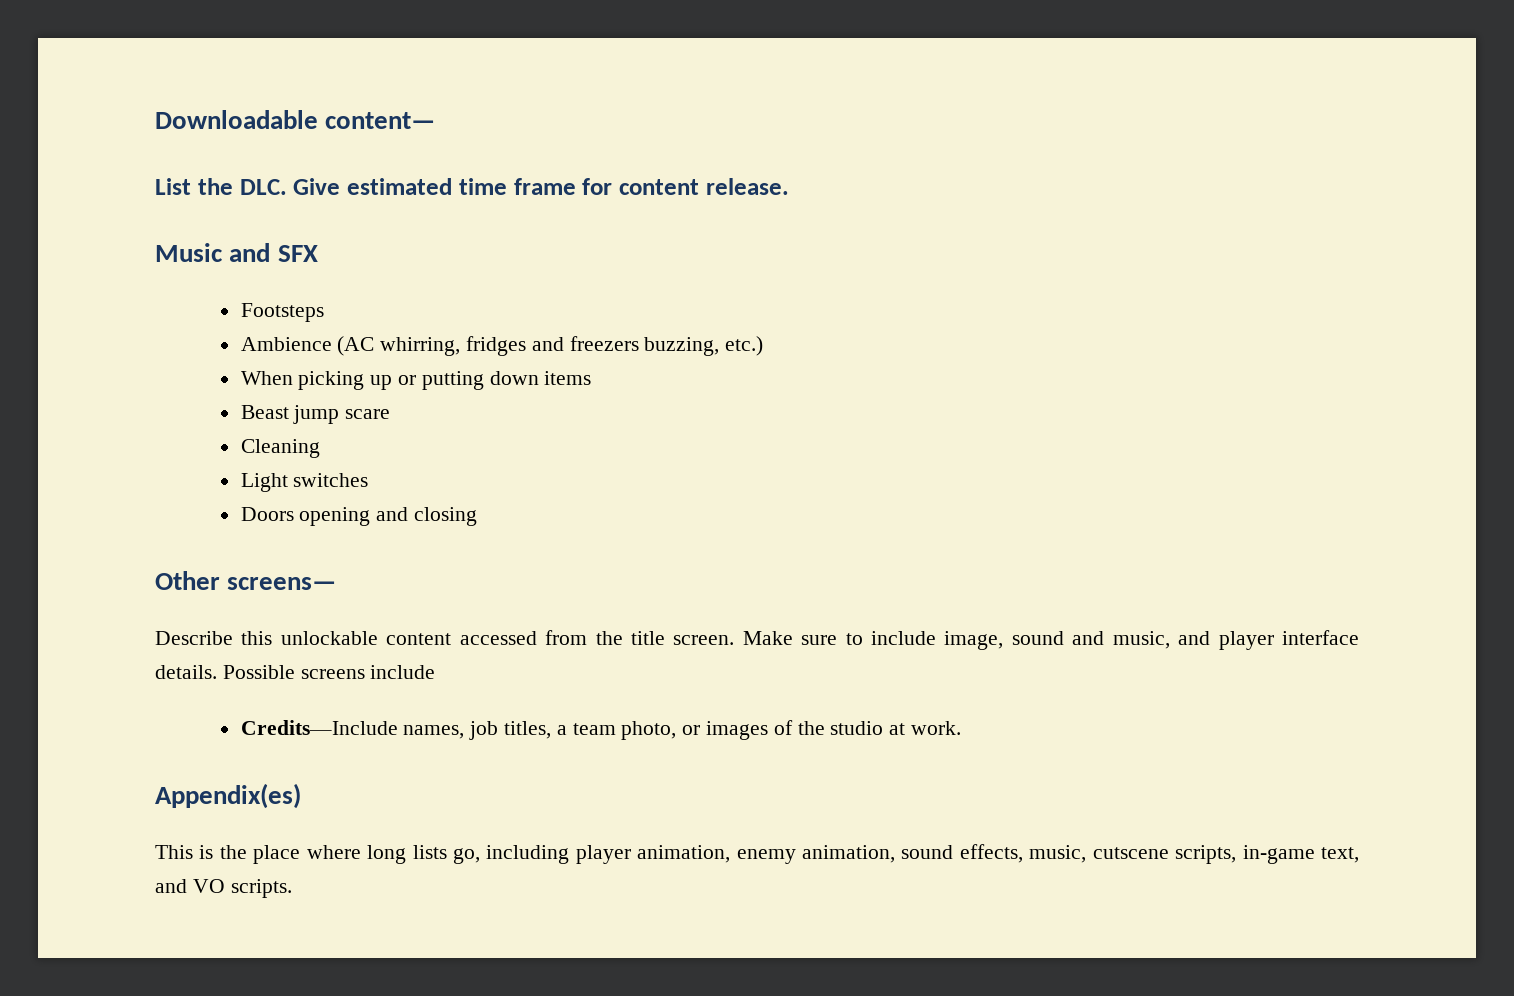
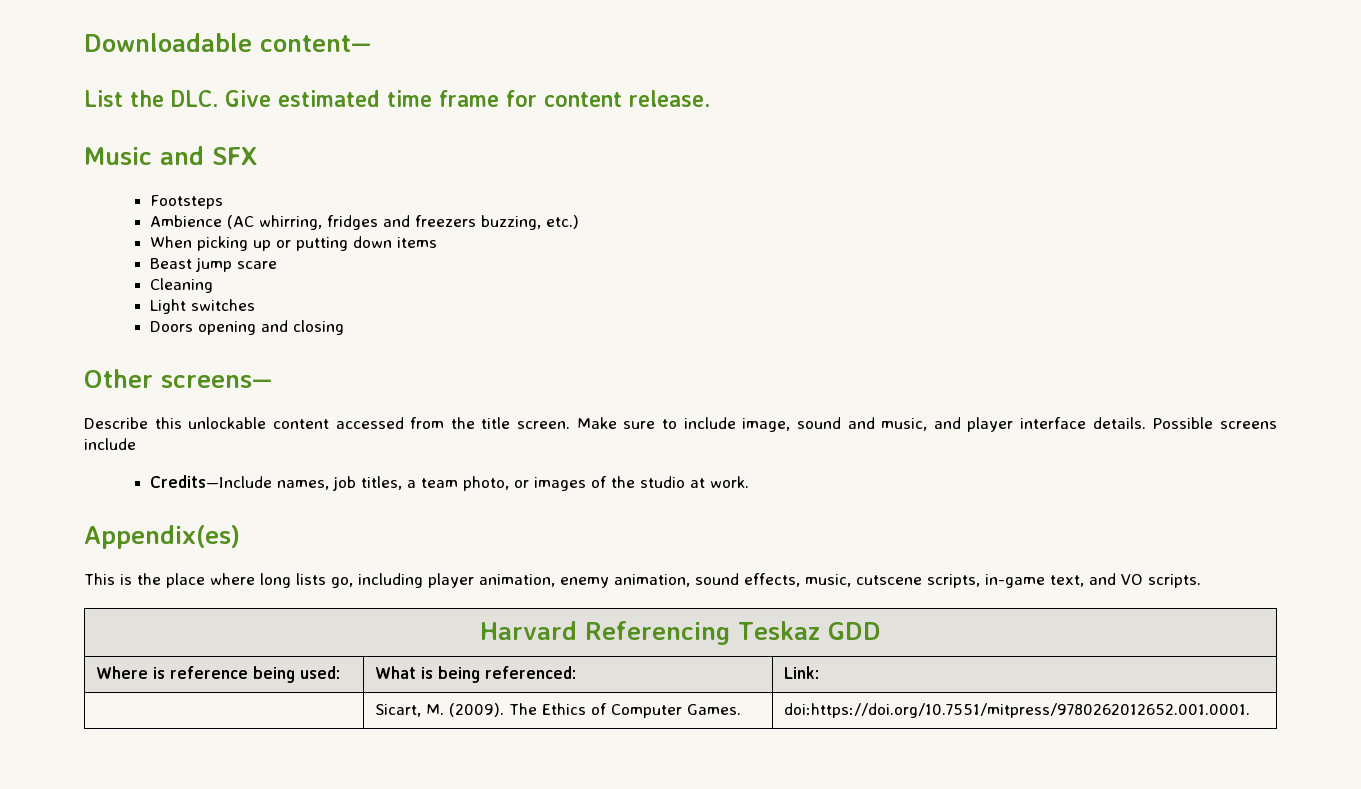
(292, 888) none -> [480,621,881,645] [95,666,340,683] [374,666,576,683] [783,666,819,679] [374,703,741,718] [783,703,1250,718] // Harvard Referencing Teskaz GDD // Where is reference being used: | What is being referenced: | Link: // | Sicart, M. (2009). The Ethics of Computer Games. | doi:https://doi.org/10.7551/mitpress/9780262012652.001.0001.

